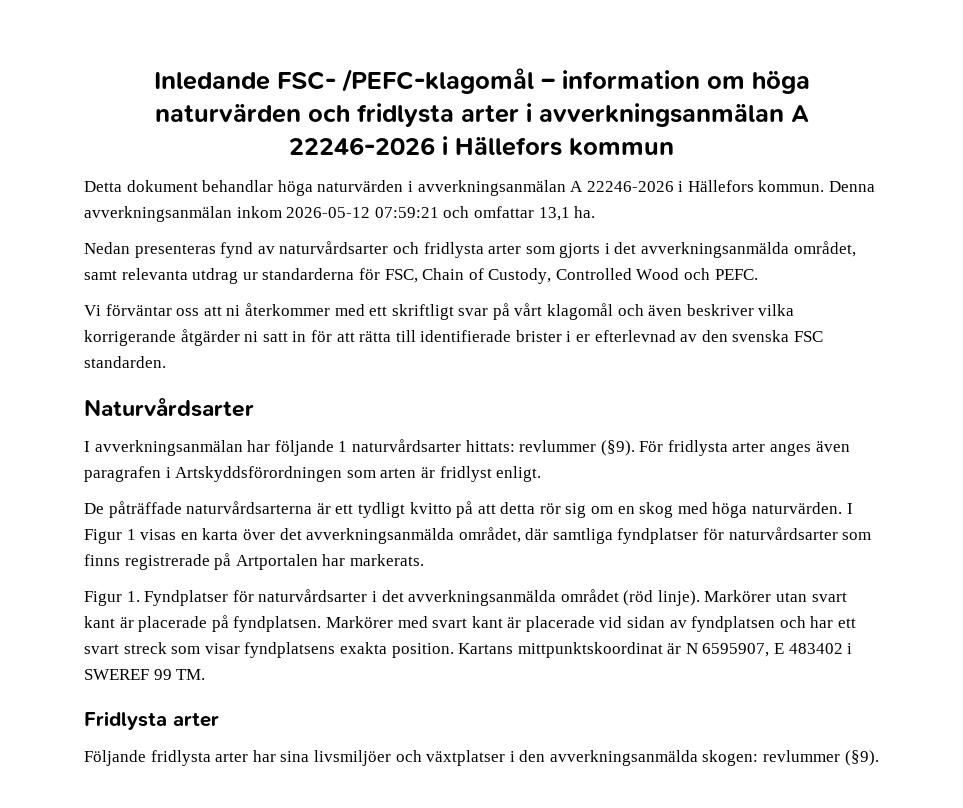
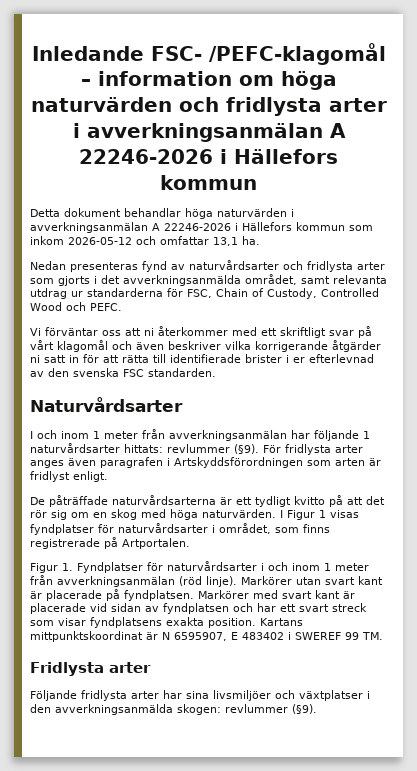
[758,180,876,192] [84,206,232,222] kommun. Denna avverkningsanmälan -> [296,222,373,231] kommun som
[374,207,439,218] 07:59:21 -> (132, 241) none
(90, 446) none -> [37,429,165,439] och inom 1 meter från
[500,502,536,514] detta -> [366,496,385,505] det
[180,527,613,544] en karta över det avverkningsanmälda området, där samtliga -> (359, 514) none
(838, 533) none -> [212,523,271,534] i området,
[235,554,424,570] Artportalen har markerats. -> [122,538,190,549] Artportalen.
[381,589,619,606] det avverkningsanmälda området -> [268,562,369,571] [30,575,175,587] och inom 1 meter från avverkningsanmälan

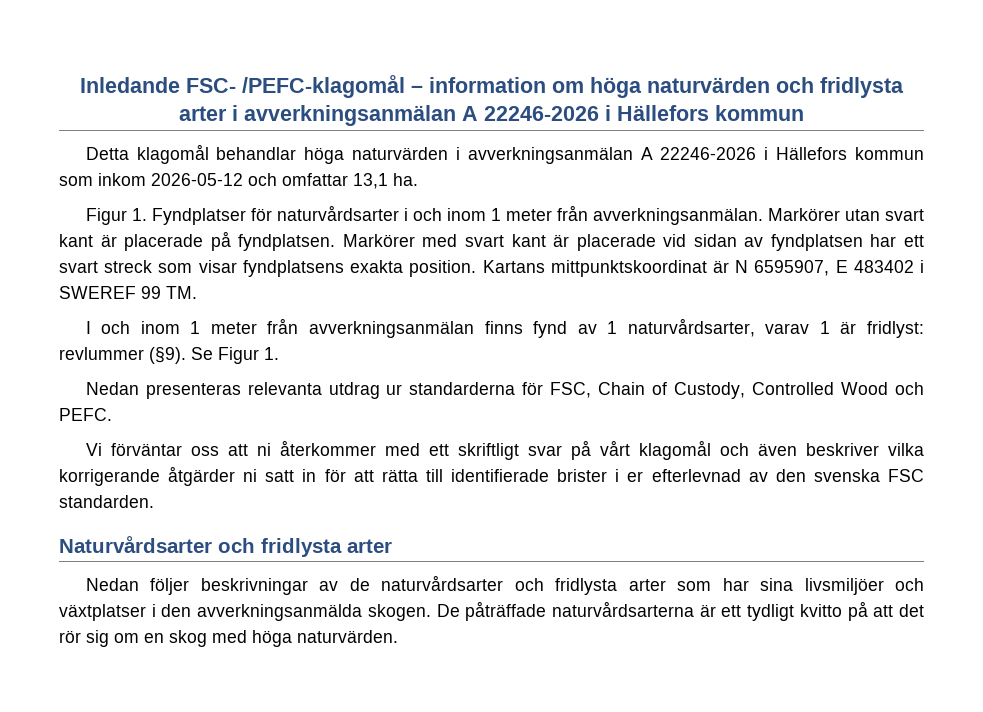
[64,208,121,217] dokument -> [136,144,209,164] klagomål
[30,260,385,272] [30,274,330,286] Nedan presenteras fynd av naturvårdsarter och fridlysta arter som gjorts i det avverkningsanmälda området, samt -> [85,205,925,225] [59,231,924,251] [59,260,924,277] [59,286,197,299] [85,318,924,338] [59,347,279,364] [85,382,241,399] Figur 1. Fyndplatser för naturvårdsarter i och inom 1 meter från avverkningsanmälan. Markörer utan svart kant är placerade på fyndplatsen. Markörer med svart kant är placerade vid sidan av fyndplatsen har ett svart streck som visar fyndplatsens exakta position. Kartans mittpunktskoordinat är N 6595907, E 483402 i SWEREF 99 TM. // I och inom 1 meter från avverkningsanmälan finns fynd av 1 naturvårdsarter, varav 1 är fridlyst: revlummer (§9). Se Figur 1. // Nedan presenteras
[30,429,370,441] [30,443,363,455] [30,457,381,468] [30,471,108,482] // I och inom 1 meter från avverkningsanmälan har följande 1 naturvårdsarter hittats: revlummer (§9). För fridlysta arter anges även paragrafen i Artskyddsförordningen som arten är fridlyst enligt. // -> [218,538,392,557] [85,575,924,595] [59,604,431,621] och fridlysta arter // Nedan följer beskrivningar av de naturvårdsarter och fridlysta arter som har sina livsmiljöer och växtplatser i den avverkningsanmälda skogen.
[280,510,359,520] [30,523,330,535] [30,537,190,549] [30,561,369,573] [30,575,383,587] [30,589,355,601] [30,603,367,614] [30,617,303,628] [30,631,383,642] [30,662,151,676] [30,690,370,701] [30,704,317,715] I Figur 1 visas fyndplatser för naturvårdsarter i området, som finns registrerade på Artportalen. // Figur 1. Fyndplatser för naturvårdsarter i och inom 1 meter från avverkningsanmälan (röd linje). Markörer utan svart kant är placerade på fyndplatsen. Markörer med svart kant är placerade vid sidan av fyndplatsen och har ett svart streck som visar fyndplatsens exakta position. Kartans mittpunktskoordinat är N 6595907, E 483402 i SWEREF 99 TM. // Fridlysta arter // Följande fridlysta arter har sina livsmiljöer och växtplatser i den avverkningsanmälda skogen: revlummer (§9). -> (398, 636) none

